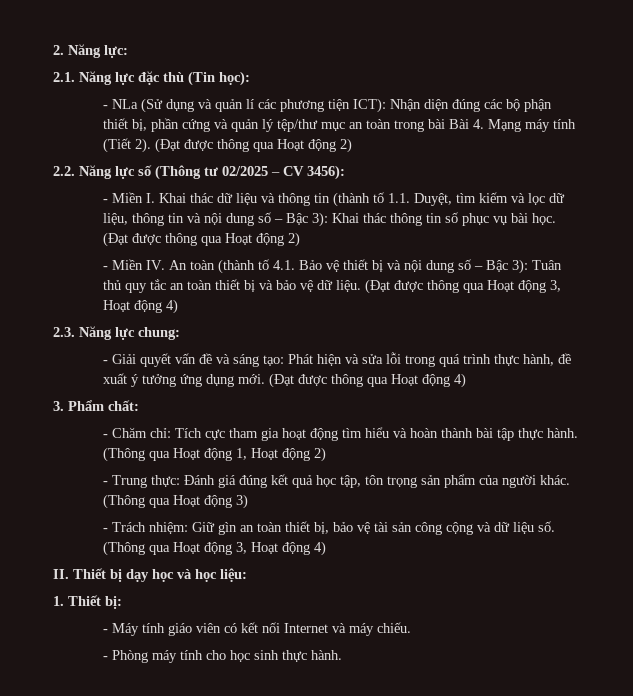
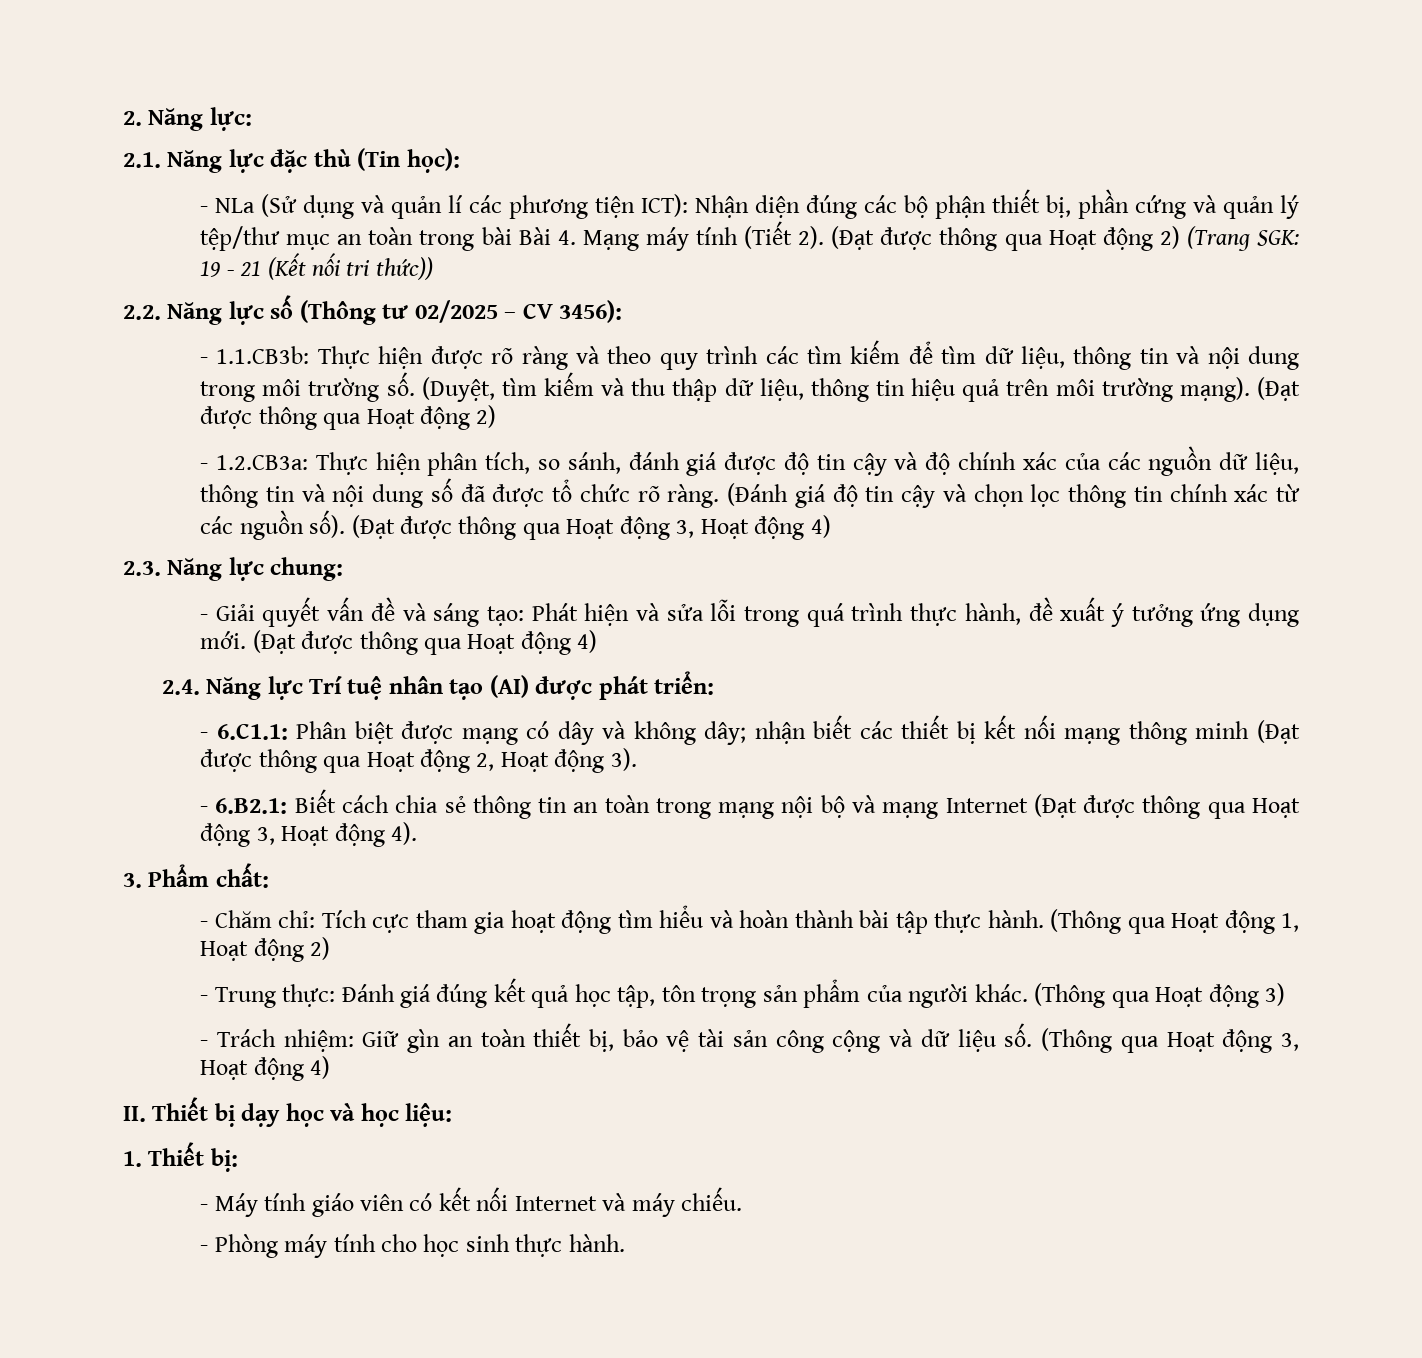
(353, 145) none -> [1186,226,1299,251] [200,253,433,280] (Trang SGK: 19 - 21 (Kết nối tri thức))
[112,192,566,207] [103,212,557,227] Miền I. Khai thác dữ liệu và thông tin (thành tố 1.1. Duyệt, tìm kiếm và lọc dữ liệu, thông tin và nội dung số – Bậc 3): Khai thác thông tin số phục vụ bài học. -> [216,340,1299,370] [200,372,1250,402] 1.1.CB3b: Thực hiện được rõ ràng và theo quy trình các tìm kiếm để tìm dữ liệu, thông tin và nội dung trong môi trường số. (Duyệt, tìm kiếm và thu thập dữ liệu, thông tin hiệu quả trên môi trường mạng).
[112,259,563,274] [103,279,362,293] Miền IV. An toàn (thành tố 4.1. Bảo vệ thiết bị và nội dung số – Bậc 3): Tuân thủ quy tắc an toàn thiết bị và bảo vệ dữ liệu. -> [215,446,1299,476] [200,478,1300,508] [200,510,346,540] 1.2.CB3a: Thực hiện phân tích, so sánh, đánh giá được độ tin cậy và độ chính xác của các nguồn dữ liệu, thông tin và nội dung số đã được tổ chức rõ ràng. (Đánh giá độ tin cậy và chọn lọc thông tin chính xác từ các nguồn số).
(467, 380) none -> [161,671,715,700] [200,715,1300,745] [200,748,637,773] [200,789,1300,819] [200,822,418,847] // 2.4. Năng lực Trí tuệ nhân tạo (AI) được phát triển: // - 6.C1.1: Phân biệt được mạng có dây và không dây; nhận biết các thiết bị kết nối mạng thông minh (Đạt được thông qua Hoạt động 2, Hoạt động 3). // - 6.B2.1: Biết cách chia sẻ thông tin an toàn trong mạng nội bộ và mạng Internet (Đạt được thông qua Hoạt động 3, Hoạt động 4).

